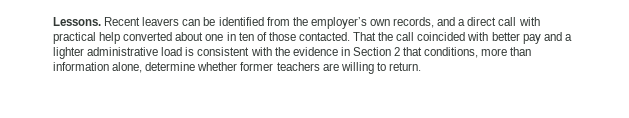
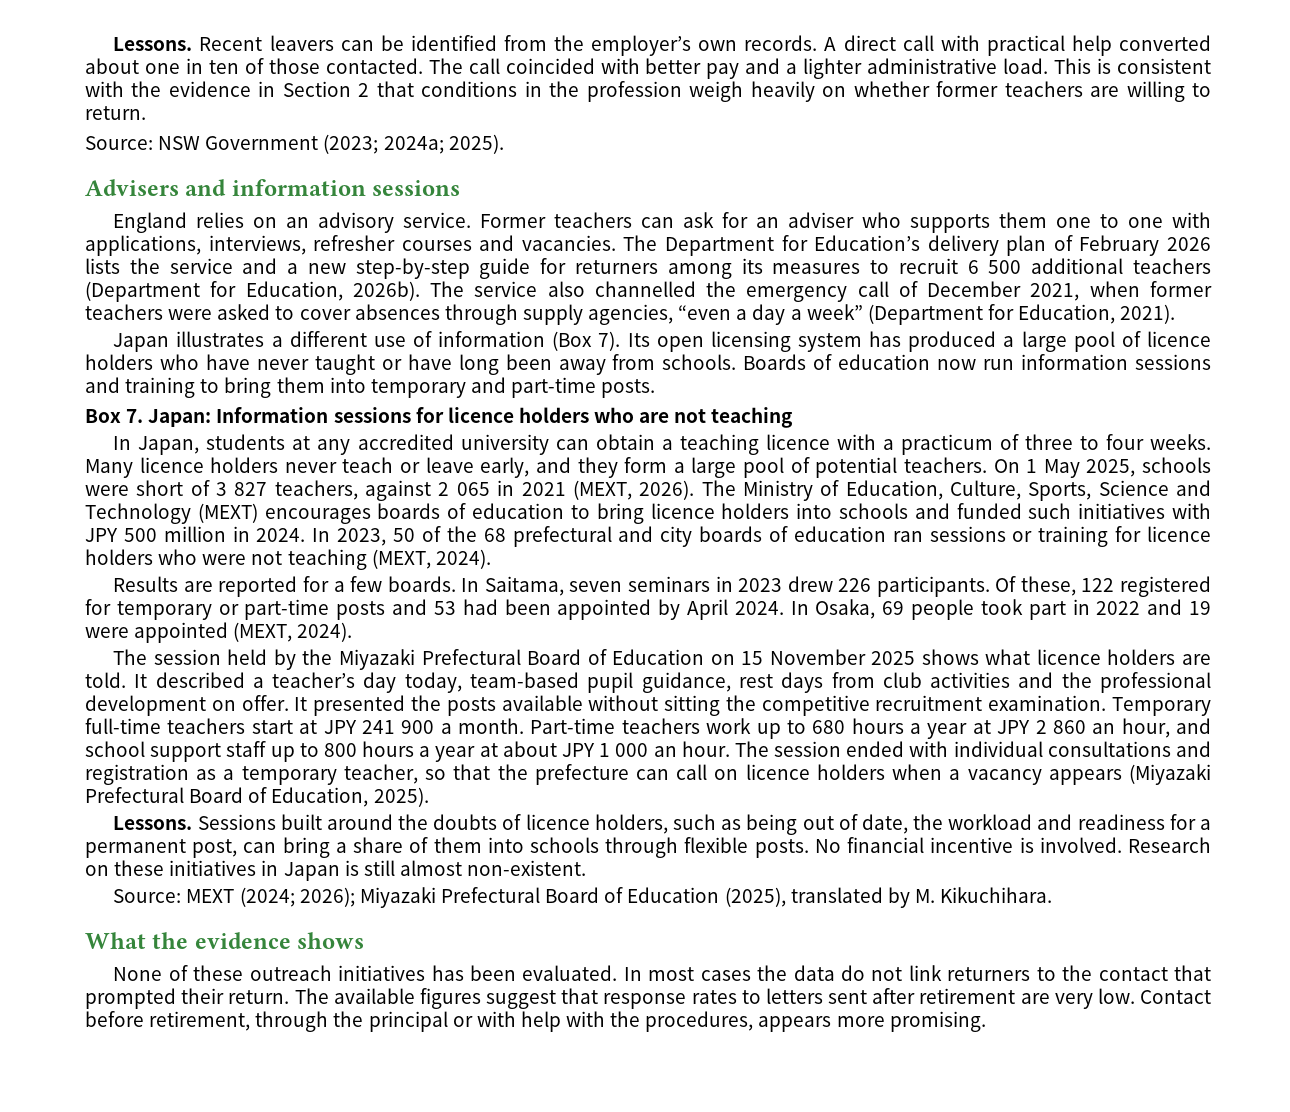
[393,17,466,28] records, and a -> [744,35,837,51] records. A
[353,32,394,41] That the -> [428,58,463,74] The
[161,47,183,56] load -> [1003,58,1092,74] load. This
[424,47,532,58] [53,62,196,73] conditions, more than information alone, determine -> [421,81,847,102] conditions in the profession weigh heavily on
(421, 66) none -> [85,134,504,154] [85,179,461,196] [113,212,1211,233] [85,235,1211,256] [85,258,1212,279] [85,281,1212,302] [85,304,1176,325] [113,331,1211,352] [85,354,1211,375] [85,377,656,398] [85,407,794,428] [113,434,1211,455] [85,457,1211,478] [85,480,1212,501] [85,503,1211,524] [85,526,1211,547] [85,549,491,570] [113,576,1211,597] [85,599,1211,620] [85,622,353,643] [113,649,1211,670] [85,672,1211,693] [85,695,1212,716] [85,718,1211,739] [85,741,1211,762] [85,764,1211,785] [85,787,429,807] [113,814,1211,835] [85,837,1211,858] [85,860,587,881] [113,887,1053,908] [85,932,365,949] [113,965,1211,981] [85,988,1211,1009] [85,1011,986,1032] // Source: NSW Government (2023; 2024a; 2025). // Advisers and information sessions // England relies on an advisory service. Former teachers can ask for an adviser who supports them one to one with applications, interviews, refresher courses and vacancies. The Department for Education’s delivery plan of February 2026 lists the service and a new step-by-step guide for returners among its measures to recruit 6 500 additional teachers (Department for Education, 2026b). The service also channelled the emergency call of December 2021, when former teachers were asked to cover absences through supply agencies, “even a day a week” (Department for Education, 2021). // Japan illustrates a different use of information (Box 7). Its open licensing system has produced a large pool of licence holders who have never taught or have long been away from schools. Boards of education now run information sessions and training to bring them into temporary and part-time posts. // Box 7. Japan: Information sessions for licence holders who are not teaching // In Japan, students at any accredited university can obtain a teaching licence with a practicum of three to four weeks. Many licence holders never teach or leave early, and they form a large pool of potential teachers. On 1 May 2025, schools were short of 3 827 teachers, against 2 065 in 2021 (MEXT, 2026). The Ministry of Education, Culture, Sports, Science and Technology (MEXT) encourages boards of education to bring licence holders into schools and funded such initiatives with JPY 500 million in 2024. In 2023, 50 of the 68 prefectural and city boards of education ran sessions or training for licence holders who were not teaching (MEXT, 2024). // Results are reported for a few boards. In Saitama, seven seminars in 2023 drew 226 participants. Of these, 122 registered for temporary or part-time posts and 53 had been appointed by April 2024. In Osaka, 69 people took part in 2022 and 19 were appointed (MEXT, 2024). // The session held by the Miyazaki Prefectural Board of Education on 15 November 2025 shows what licence holders are told. It described a teacher’s day today, team-based pupil guidance, rest days from club activities and the professional development on offer. It presented the posts available without sitting the competitive recruitment examination. Temporary full-time teachers start at JPY 241 900 a month. Part-time teachers work up to 680 hours a year at JPY 2 860 an hour, and school support staff up to 800 hours a year at about JPY 1 000 an hour. The session ended with individual consultations and registration as a temporary teacher, so that the prefecture can call on licence holders when a vacancy appears (Miyazaki Prefectural Board of Education, 2025). // Lessons. Sessions built around the doubts of licence holders, such as being out of date, the workload and readiness for a permanent post, can bring a share of them into schools through flexible posts. No financial incentive is involved. Research on these initiatives in Japan is still almost non-existent. // Source: MEXT (2024; 2026); Miyazaki Prefectural Board of Education (2025), translated by M. Kikuchihara. // What the evidence shows // None of these outreach initiatives has been evaluated. In most cases the data do not link returners to the contact that prompted their return. The available figures suggest that response rates to letters sent after retirement are very low. Contact before retirement, through the principal or with help with the procedures, appears more promising.

